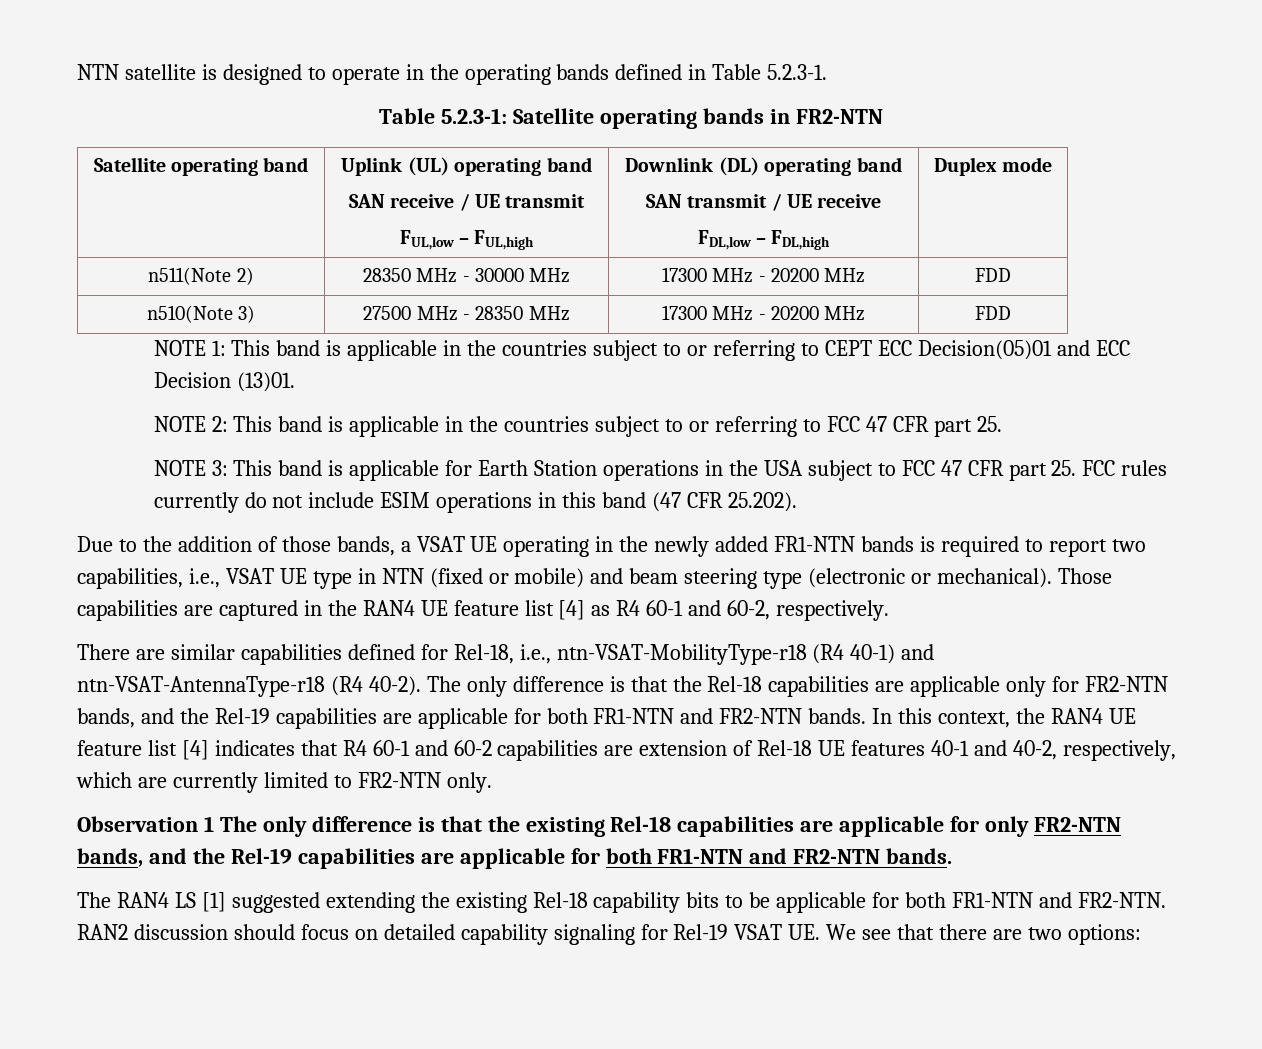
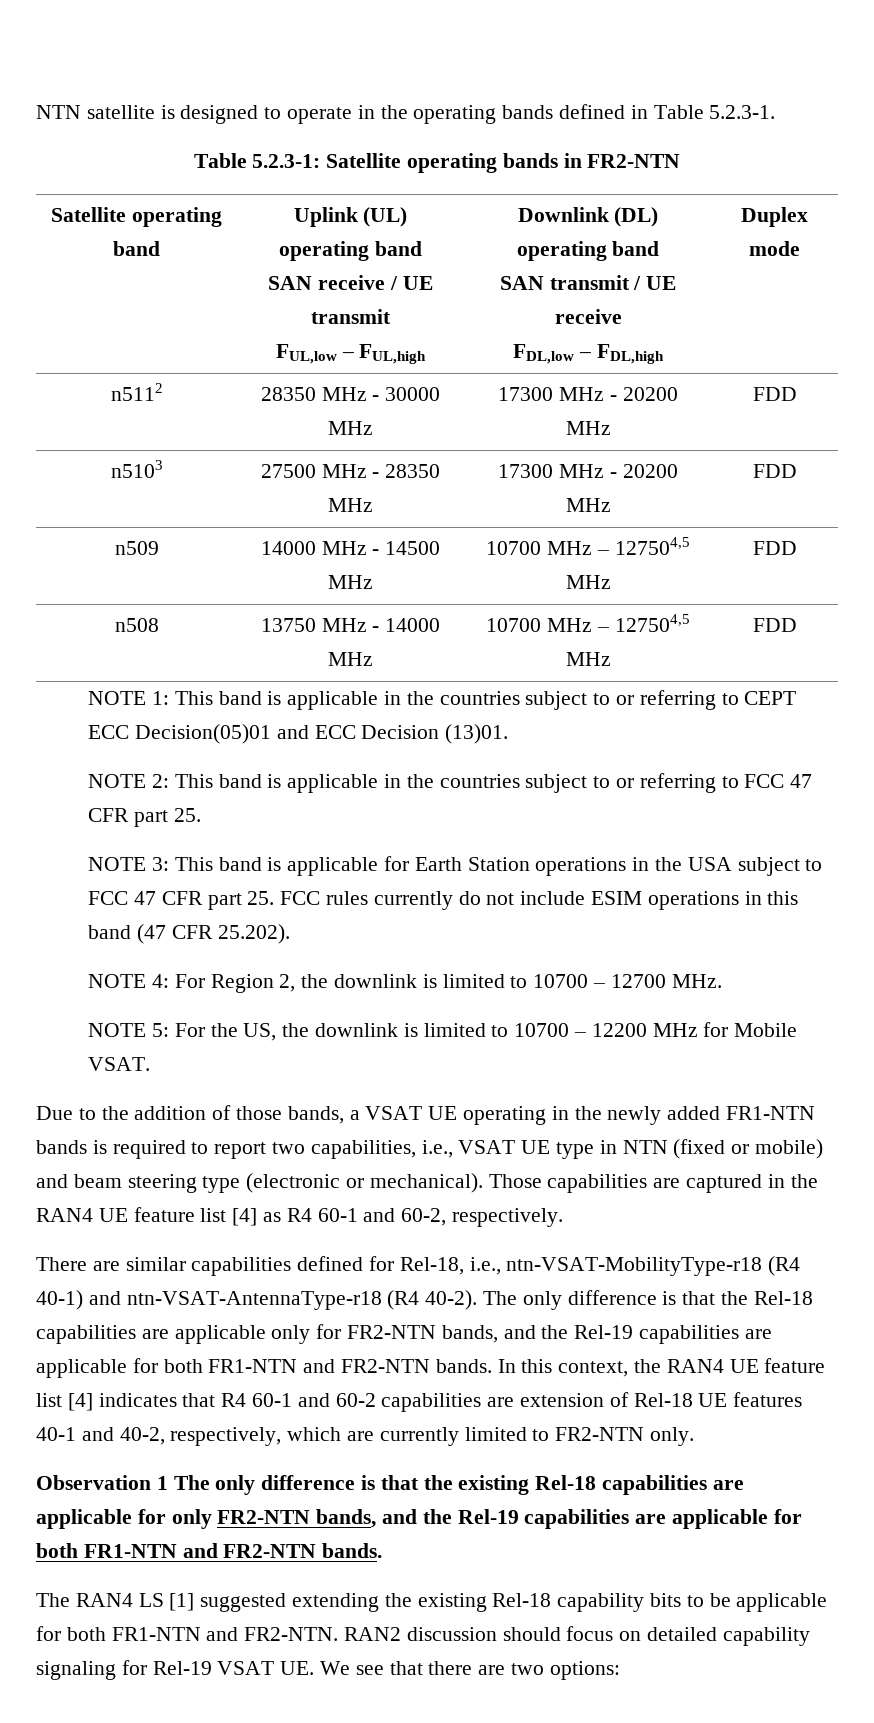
[148,267,254,285] n511(Note 2) -> [110,383,163,401] n5112
[146,305,256,323] n510(Note 3) -> [110,460,163,478] n5103
(1011, 313) none -> [114,541,159,555] [260,541,441,555] [328,575,373,589] [486,537,690,555] [565,575,611,589] [752,541,797,555] [114,618,159,632] [260,618,441,632] [328,652,373,666] [486,614,690,632] [565,652,611,666] [752,618,797,632] // n509 | 14000 MHz - 14500 MHz | 10700 MHz – 127504,5 MHz | FDD // n508 | 13750 MHz - 14000 MHz | 10700 MHz – 127504,5 MHz | FDD
(797, 502) none -> [88,974,722,993] [88,1022,798,1041] [88,1057,151,1071] // NOTE 4: For Region 2, the downlink is limited to 10700 – 12700 MHz. // NOTE 5: For the US, the downlink is limited to 10700 – 12200 MHz for Mobile VSAT.

